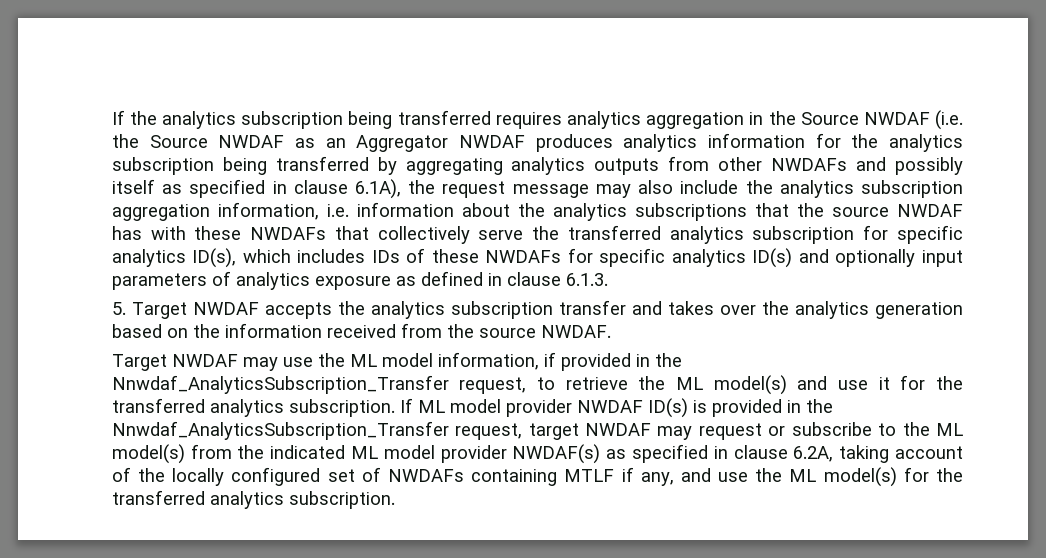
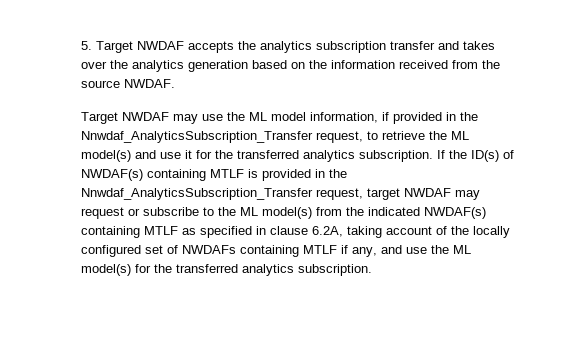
[111,110,963,130] [111,133,963,152] [111,156,964,175] [111,179,963,199] [111,202,964,221] [111,225,963,244] [111,248,964,268] [111,271,608,290] If the analytics subscription being transferred requires analytics aggregation in the Source NWDAF (i.e. the Source NWDAF as an Aggregator NWDAF produces analytics information for the analytics subscription being transferred by aggregating analytics outputs from other NWDAFs and possibly itself as specified in clause 6.1A), the request message may also include the analytics subscription aggregation information, i.e. information about the analytics subscriptions that the source NWDAF has with these NWDAFs that collectively serve the transferred analytics subscription for specific analytics ID(s), which includes IDs of these NWDAFs for specific analytics ID(s) and optionally input parameters of analytics exposure as defined in clause 6.1.3. // -> (80, 45) none
[417,398,688,418] ML model provider NWDAF ID(s) -> [448,150,514,162] [80,169,244,181] the ID(s) of NWDAF(s) containing MTLF
[351,444,601,464] ML model provider NWDAF(s) -> [423,207,486,219] [80,226,178,238] NWDAF(s) containing MTLF

